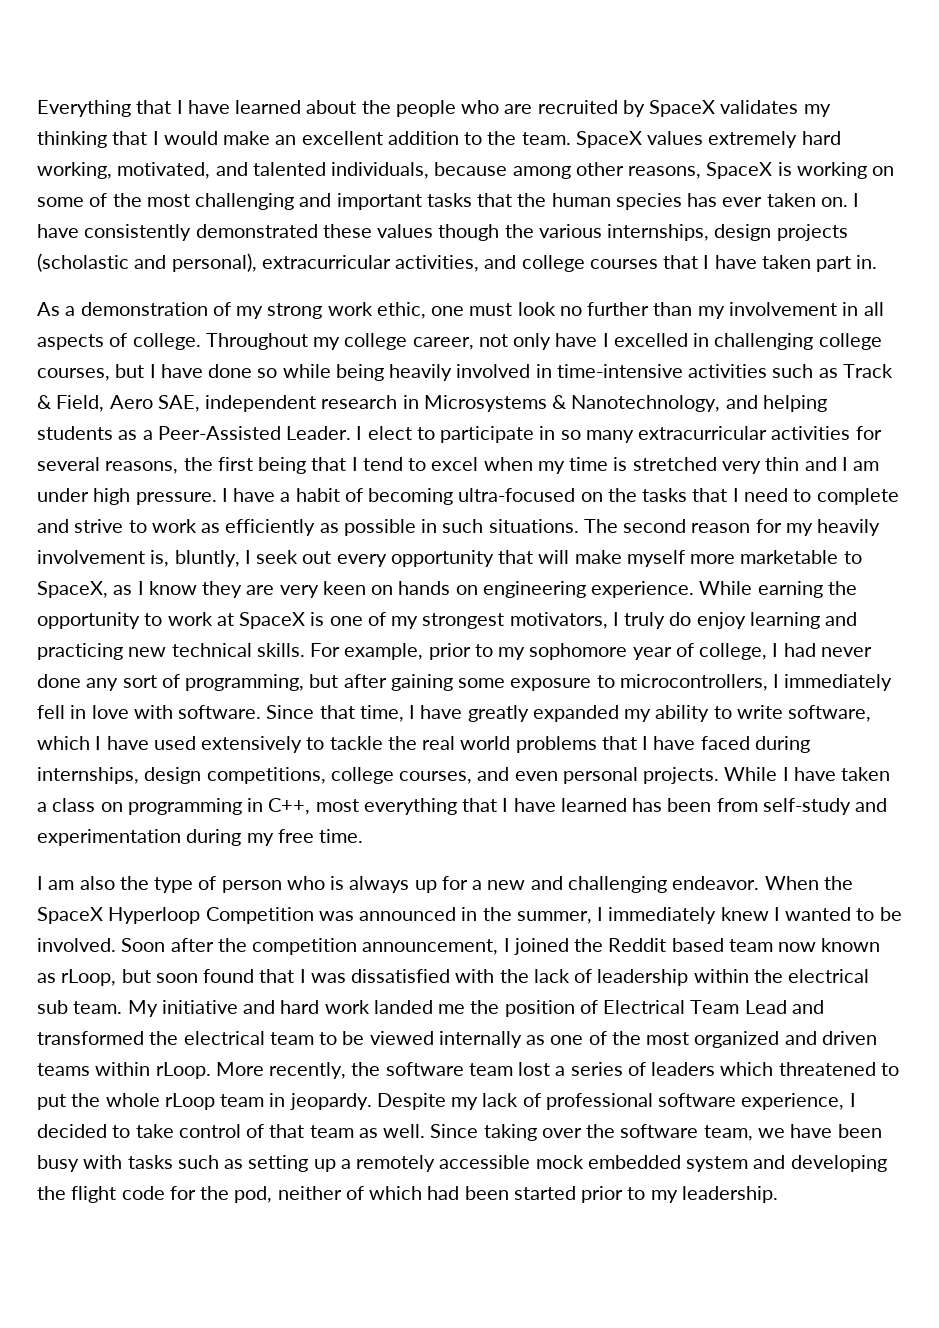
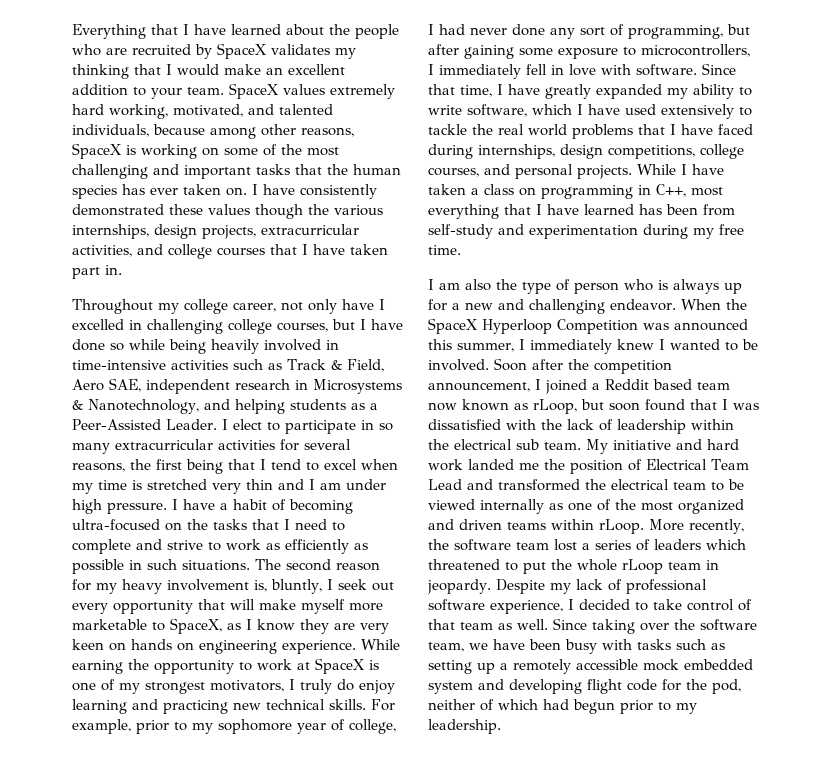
[487,131,517,145] the -> [151,88,182,99] your
[776,224,848,241] [37,253,257,272] projects (scholastic and personal), -> [202,225,256,239] projects,
[37,302,884,319] [37,333,201,350] As a demonstration of my strong work ethic, one must look no further than my involvement in all aspects of college. -> (122, 270) none
[817,519,881,536] heavily -> [122,579,162,594] heavy
[514,771,558,781] even -> (510, 169) none
[461,907,512,921] in the -> [428,339,452,350] this
[574,938,604,952] the -> [592,383,600,390] a
[37,1186,66,1200] the -> (582, 686) none
[464,1186,576,1200] been started -> [573,699,615,714] begun

